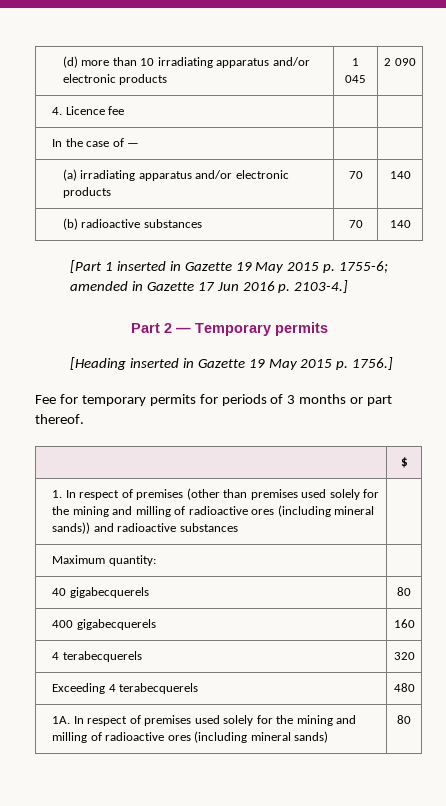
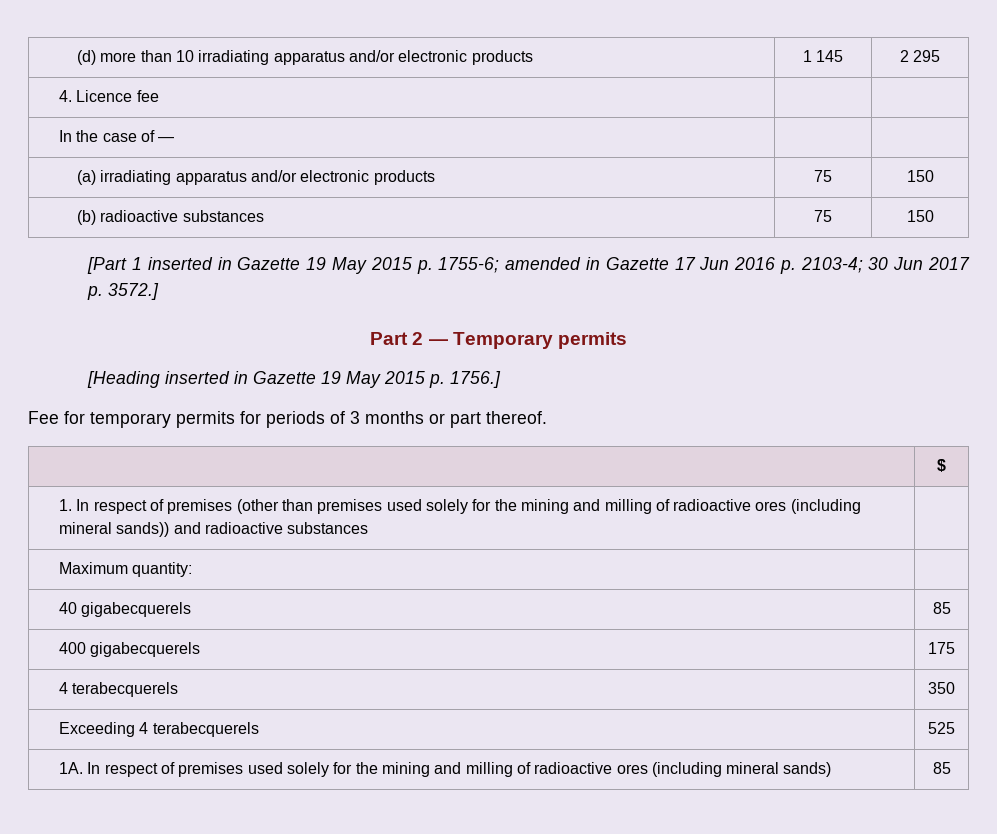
[345,75,366,83] [384,58,416,66] 045 | 2 090 -> [816,50,844,62] [899,50,941,62] 145 | 2 295
[348,171,363,179] [389,171,411,179] 70 | 140 -> [814,170,832,182] [906,170,934,182] 75 | 150
[348,220,363,228] [389,220,411,228] 70 | 140 -> [814,210,832,222] [906,210,934,222] 75 | 150
[294,280,349,293] 2103-4.] -> [800,257,970,273] [87,283,160,300] 2103-4; 30 Jun 2017 p. 3572.]
[397,587,411,596] 80 -> [932,602,951,614] 85
[393,619,415,628] [52,651,142,662] [393,652,415,660] 160 // 4 terabecquerels | 320 -> [928,642,955,654] [59,682,179,697] [928,682,955,694] 175 // 4 terabecquerels | 350
[393,683,415,692] 480 -> [928,722,955,734] 525
[397,715,411,724] 80 -> [932,762,951,774] 85

